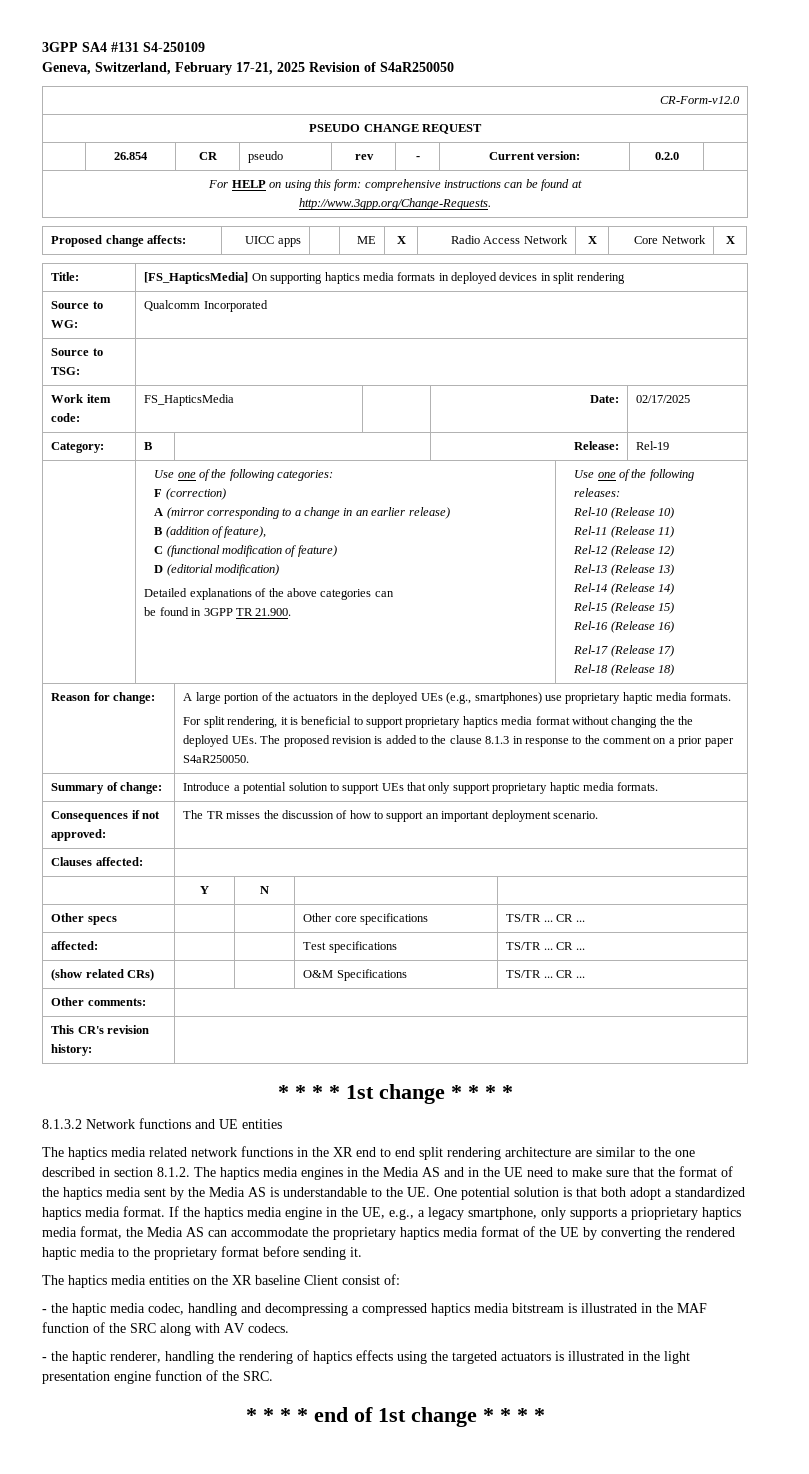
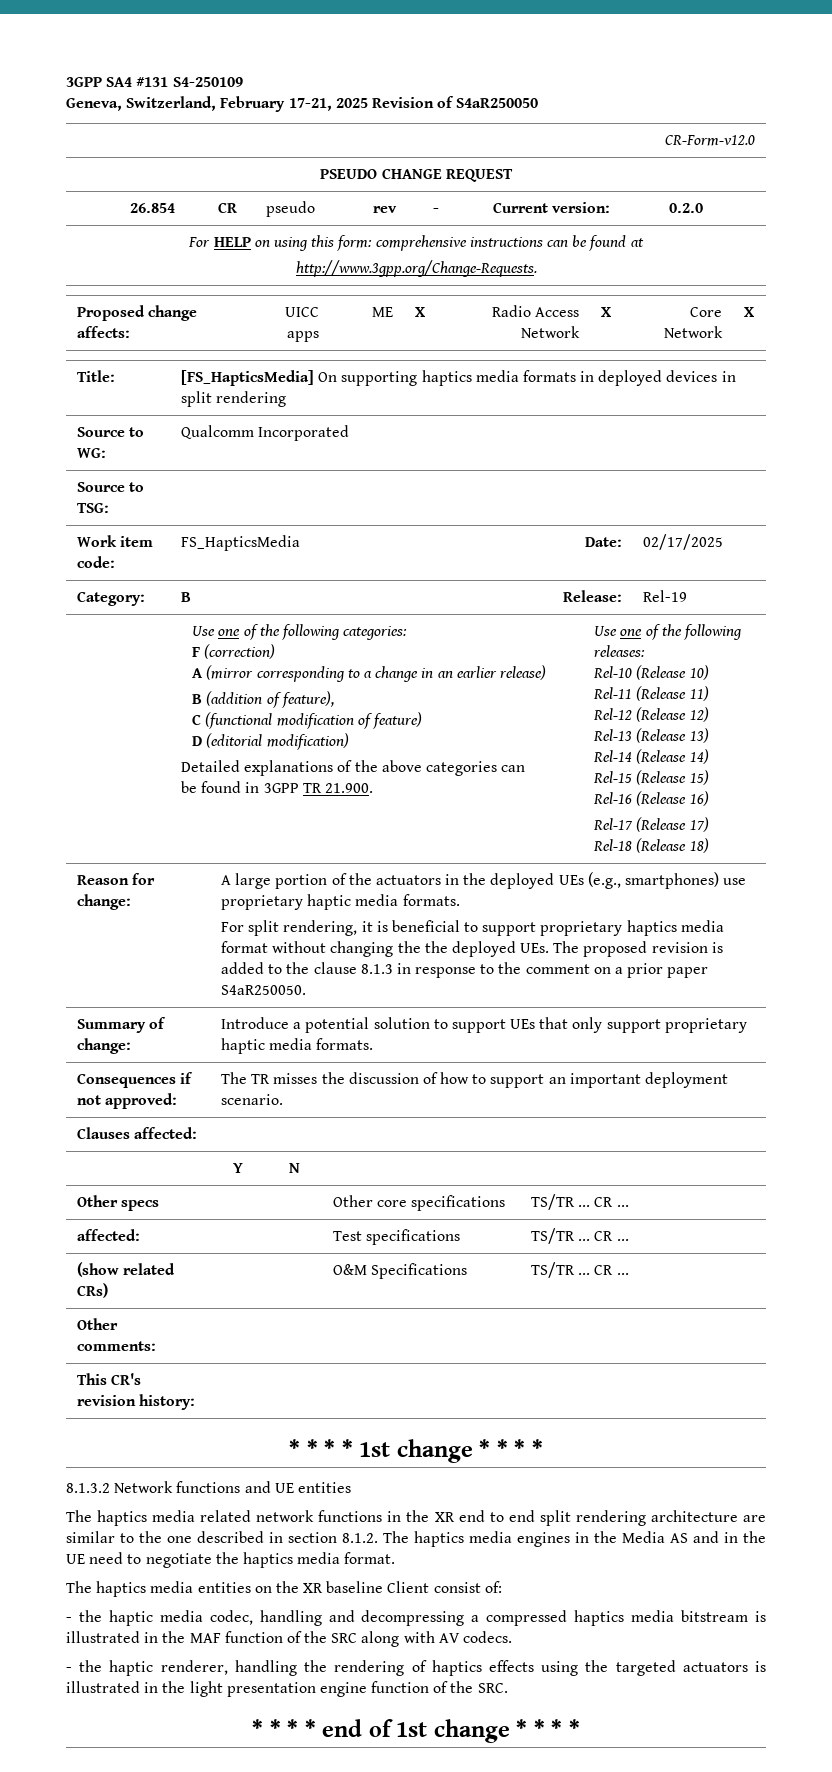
[572,1166,733,1177] [42,1187,745,1200] [42,1206,741,1220] [42,1226,735,1240] [42,1246,362,1260] make sure that the format of the haptics media sent by the Media AS is understandable to the UE. One potential solution is that both adopt a standardized haptics media format. If the haptics media engine in the UE, e.g., a legacy smartphone, only supports a prioprietary haptics media format, the Media AS can accommodate the proprietary haptics media format of the UE by converting the rendered haptic media to the proprietary format before sending it. -> [145,1552,396,1568] negotiate the haptics media format.

